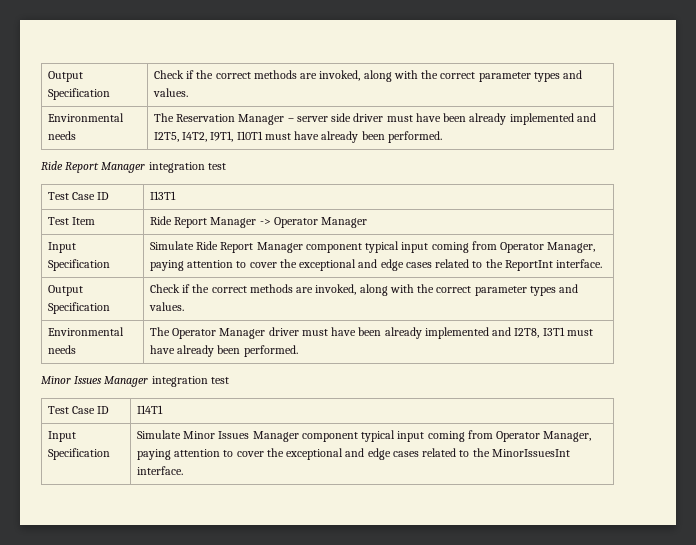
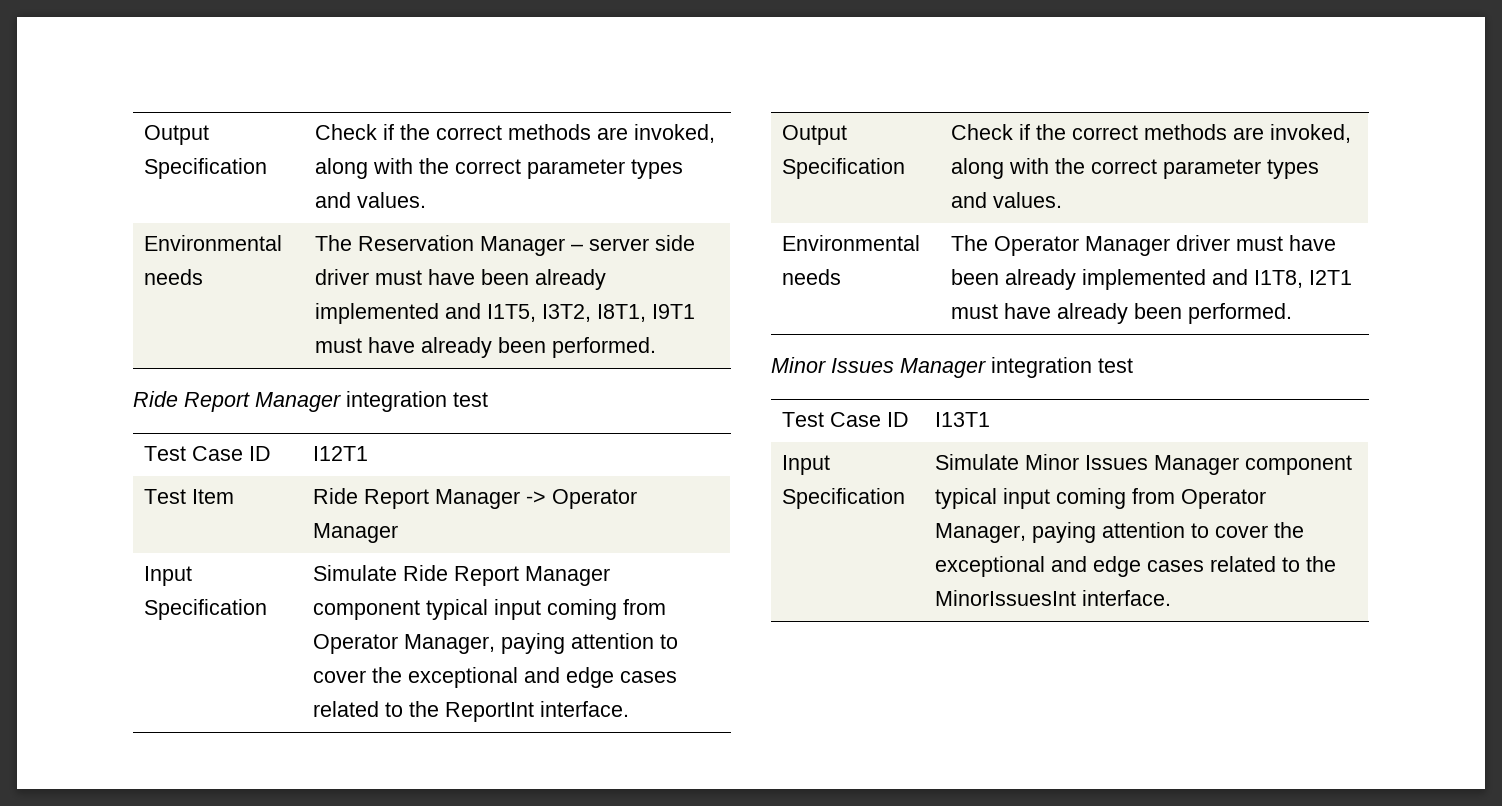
[153,131,263,142] I2T5, I4T2, I9T1, I10T1 -> [487,304,696,322] I1T5, I3T2, I8T1, I9T1
[149,191,176,200] I13T1 -> [313,446,369,461] I12T1
[514,327,565,338] I2T8, I3T1 -> [1254,270,1353,288] I1T8, I2T1
[136,405,163,414] I14T1 -> [935,412,991,427] I13T1

